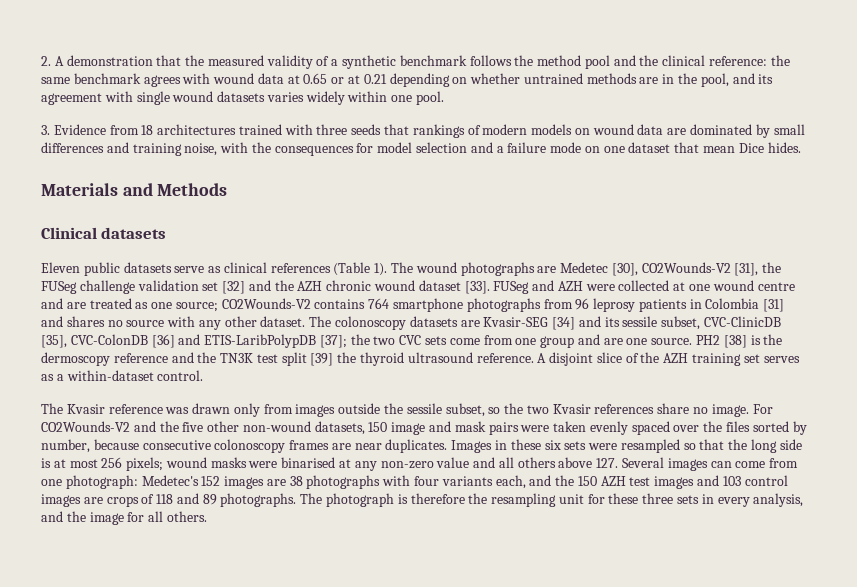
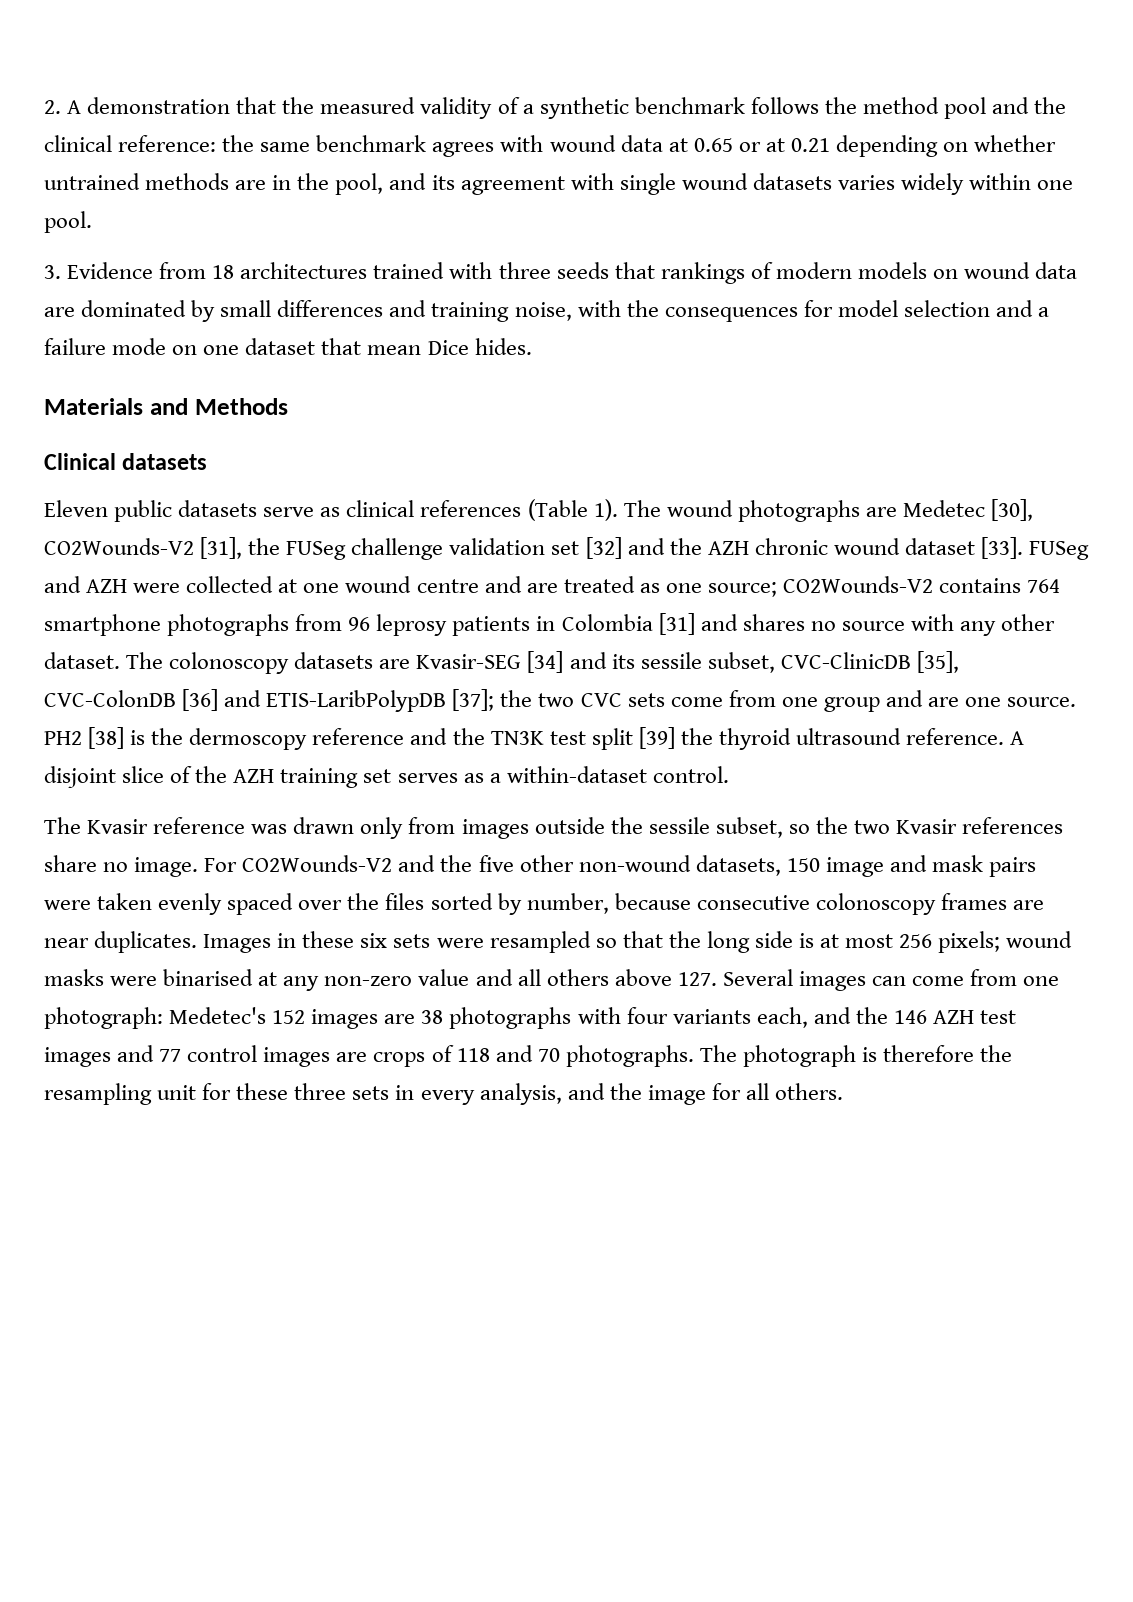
[577,476,597,486] 150 -> [893,1010,927,1024] 146
[722,476,741,486] 103 -> [159,1049,182,1062] 77
[202,494,217,505] 89 -> [537,1048,560,1062] 70

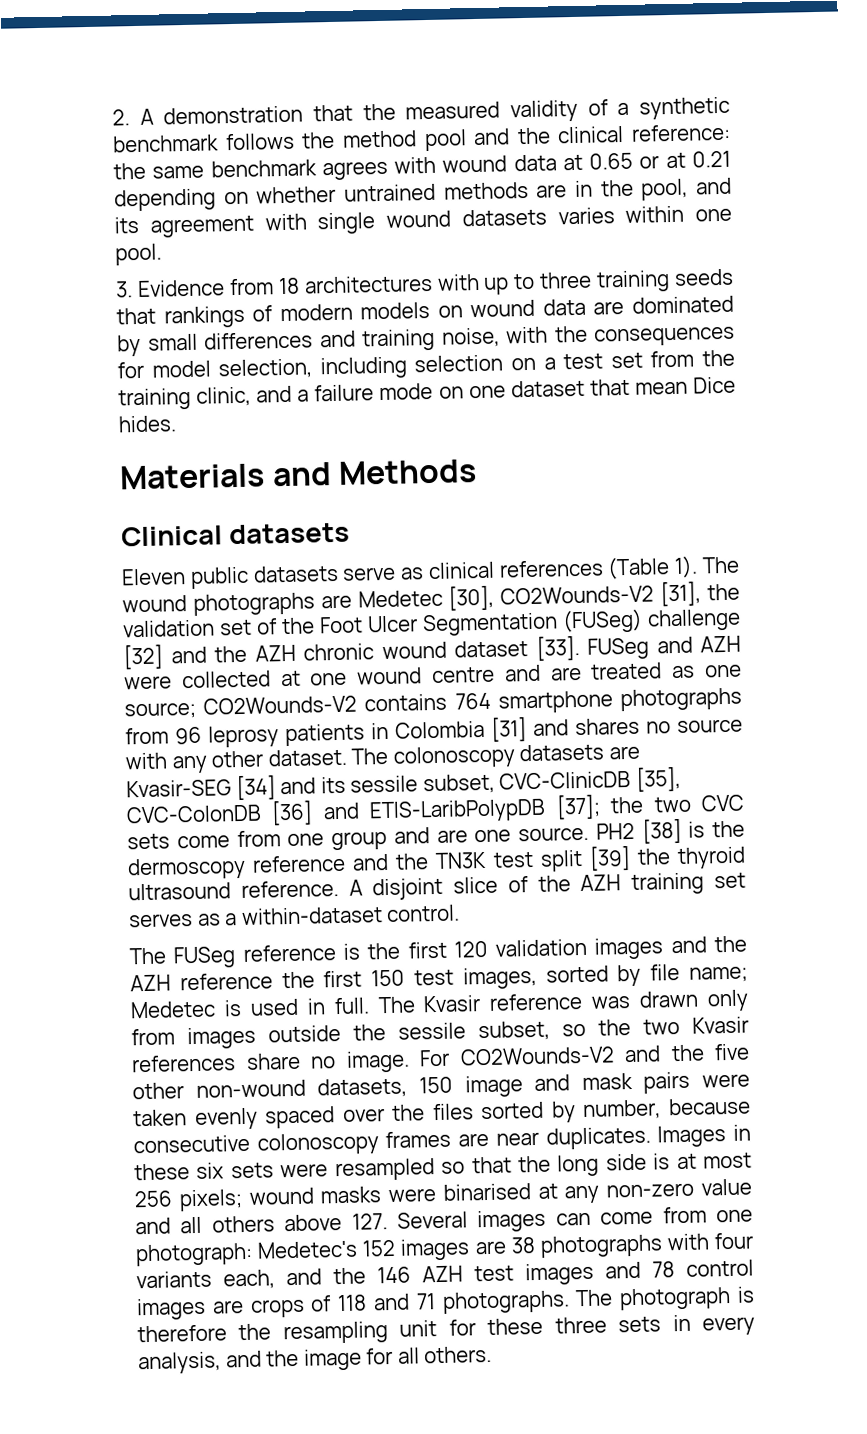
[901,173,965,195] widely -> (615, 216) none
[373,262,551,279] trained with three -> [436,270,671,295] with up to three training
[903,300,990,317] selection -> [218,349,736,380] [118,386,252,411] selection, including selection on a test set from the training clinic,
[286,538,580,560] FUSeg challenge validation set -> [122,608,741,638] validation set of the Foot Ulcer Segmentation (FUSeg) challenge
(81, 825) none -> [173,935,747,969] [130,963,748,992] [130,996,416,1019] FUSeg reference is the first 120 validation images and the AZH reference the first 150 test images, sorted by file name; Medetec is used in full. The
[159,1049,182,1062] 77 -> [652,1261,675,1278] 78
[537,1048,560,1062] 70 -> [415,1293,436,1310] 71

